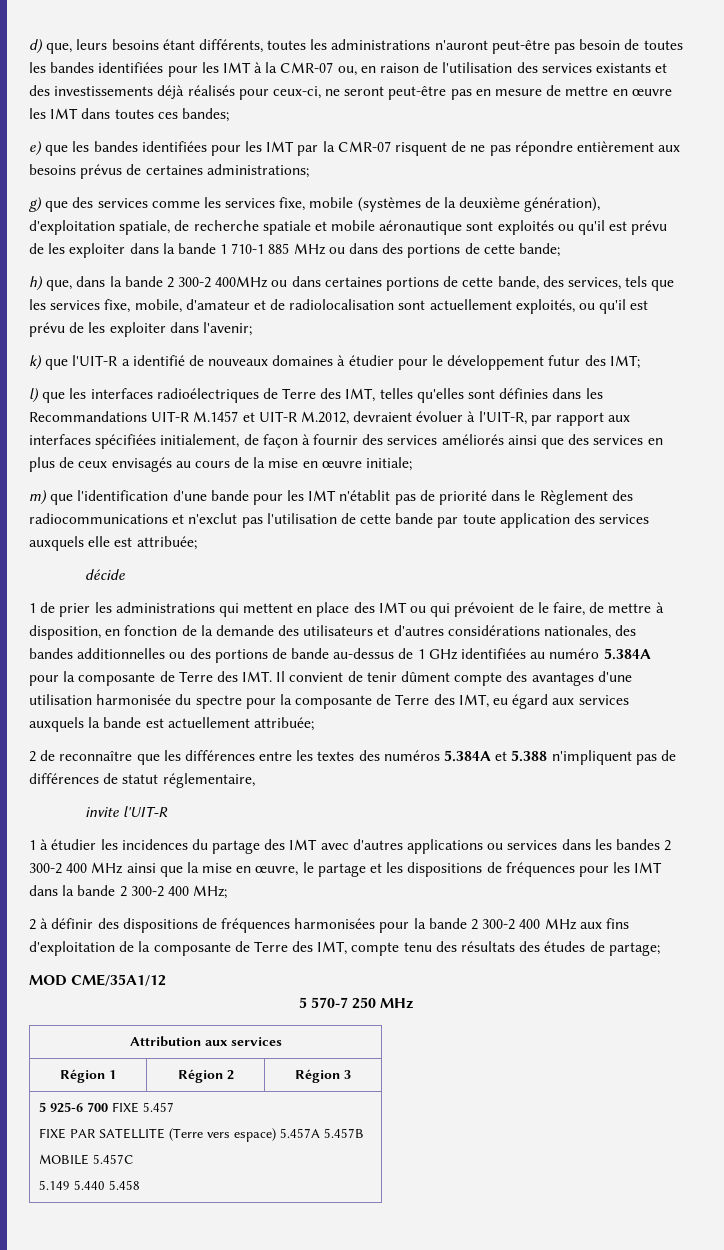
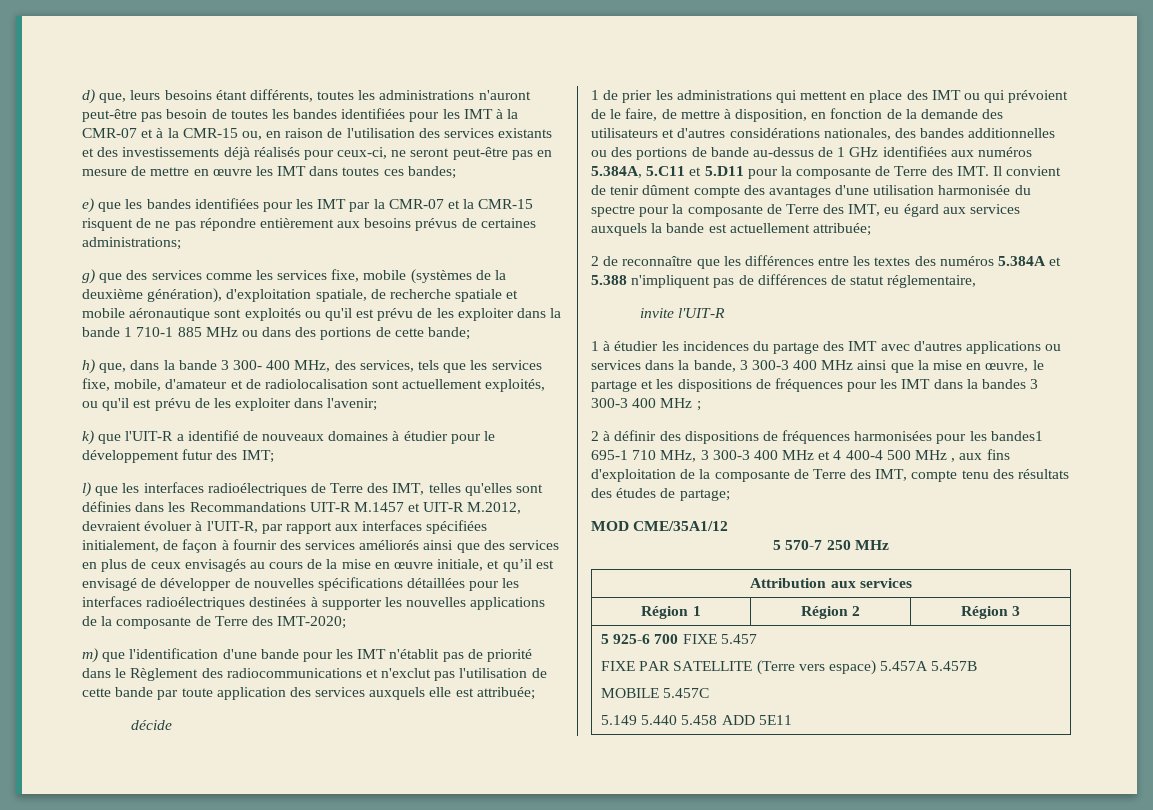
(334, 67) none -> [141,128,238,138] et à la CMR-15
(391, 146) none -> [448,199,534,209] et la CMR-15
[166,276,539,291] 2 300-2 400MHz ou dans certaines portions de cette bande, -> [220,360,331,372] 3 300- 400 MHz,
[366,457,413,471] initiale; -> [437,559,554,572] [82,577,520,591] [82,596,546,610] [82,616,347,629] initiale, et qu’il est envisagé de développer de nouvelles spécifications détaillées pour les interfaces radioélectriques destinées à supporter les nouvelles applications de la composante de Terre des IMT-2020;
[530,648,651,660] au numéro 5.384A -> [950,147,1033,157] [591,166,744,178] aux numéros 5.384A, 5.C11 et 5.D11
[594,839,672,851] [29,863,62,874] les bandes 2 300-2 -> [678,360,789,372] la bande, 3 300-3
[77,885,228,899] bande 2 300-2 400 MHz; -> [982,379,1039,389] [591,398,701,411] bandes 3 300-3 400 MHz ;
[413,918,577,930] la bande 2 300-2 400 MHz -> [969,431,1043,441] [591,450,956,462] les bandes1 695-1 710 MHz, 3 300-3 400 MHz et 4 400-4 500 MHz ,
(141, 1185) none -> [721,715,792,725] ADD 5E11

